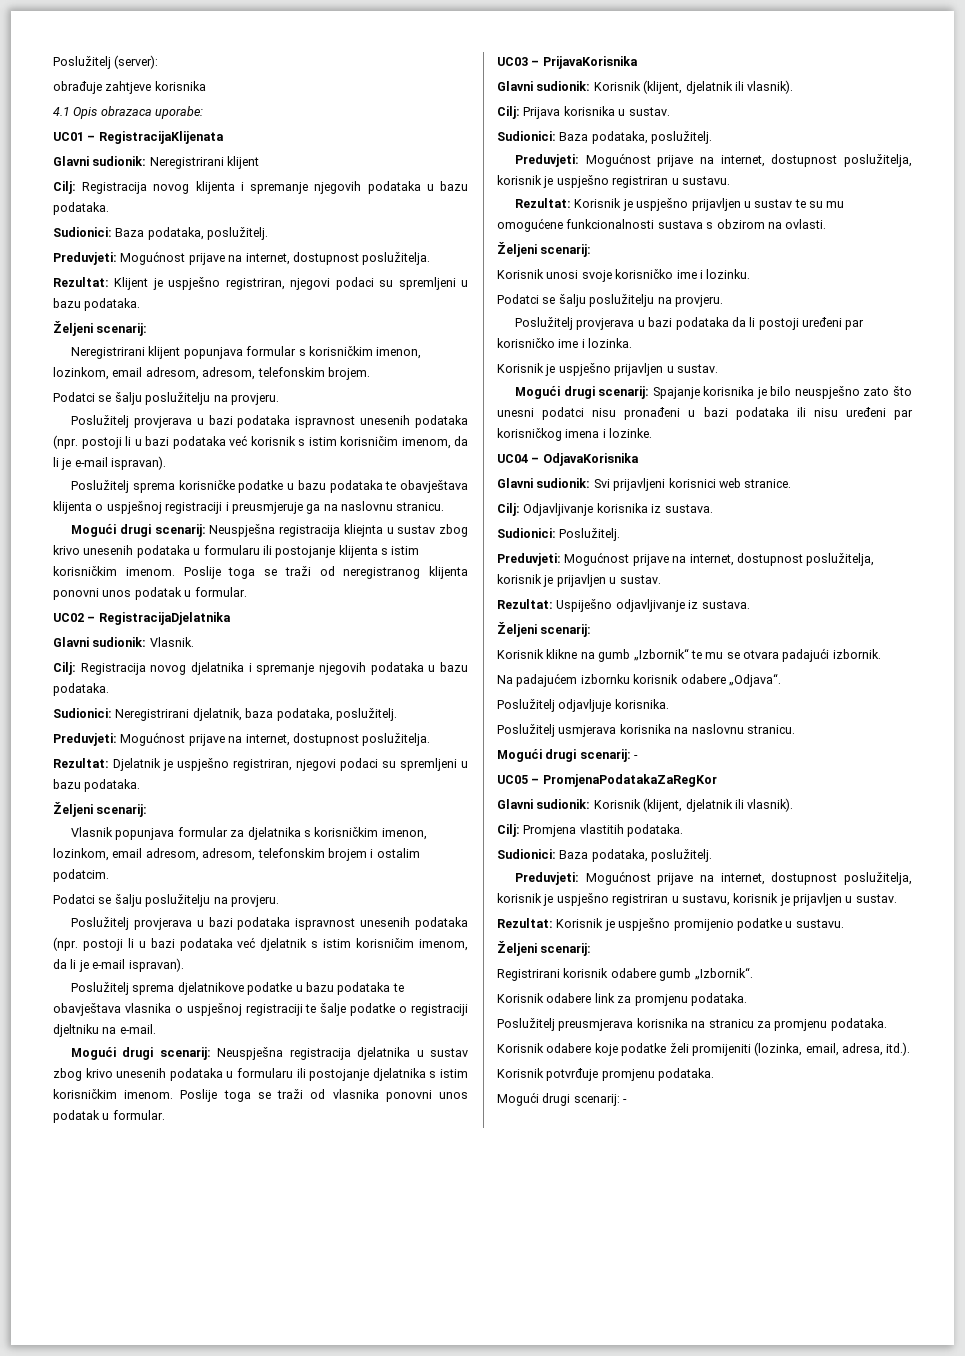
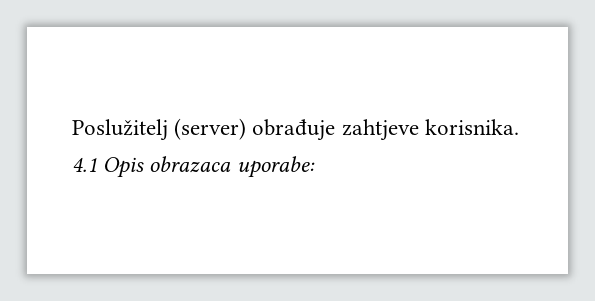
[53,55,159,69] Poslužitelj (server): // -> [72,118,247,141] Poslužitelj (server)
[154,81,206,91] korisnika -> [424,119,519,135] korisnika.
[53,131,224,144] [53,156,260,169] [53,181,469,194] [53,202,109,215] [53,227,269,240] [53,251,431,265] [53,277,469,290] [53,298,141,311] [53,321,148,336] [71,346,422,359] [53,367,370,380] [53,392,279,405] [71,415,468,428] [53,435,468,449] [53,456,167,470] [71,480,468,493] [53,501,445,514] [71,524,468,537] [53,545,420,558] [53,566,468,579] [53,587,247,600] [53,612,231,625] [53,637,194,647] [53,662,469,675] [53,683,109,696] [53,708,397,721] [53,732,431,746] [53,758,468,771] [53,779,141,792] [53,802,148,817] [71,827,427,840] [53,848,420,861] [53,869,109,882] [53,894,279,907] [71,917,468,930] [53,937,469,951] [53,958,184,972] [71,982,404,995] [53,1003,469,1016] [53,1024,156,1037] [71,1047,469,1060] [53,1068,469,1081] [53,1089,469,1102] [53,1110,165,1123] [497,56,638,69] [497,80,794,94] [497,106,670,119] [497,131,713,144] [515,153,912,167] [497,175,730,188] [515,198,845,211] [497,218,827,232] [497,242,592,257] [497,269,751,282] [497,294,723,307] [515,317,865,330] [497,338,633,348] [497,363,718,376] [515,386,912,399] [497,407,913,420] [497,428,653,441] [497,453,639,466] [497,478,792,491] [497,503,713,516] [497,528,621,541] [497,552,875,566] [497,574,661,587] [497,599,750,612] [497,622,592,637] [497,648,881,662] [497,673,781,687] [497,699,669,712] [497,724,795,737] [497,749,639,762] [497,774,717,787] [497,798,794,812] [497,824,684,837] [497,849,713,862] [515,871,912,885] [497,893,897,906] [497,918,844,931] [497,941,592,956] [497,967,753,981] [497,993,747,1006] [497,1018,887,1031] [497,1042,911,1056] [497,1068,715,1081] [497,1092,628,1106] // UC01 – RegistracijaKlijenata // Glavni sudionik: Neregistrirani klijent // Cilj: Registracija novog klijenta i spremanje njegovih podataka u bazu podataka. // Sudionici: Baza podataka, poslužitelj. // Preduvjeti: Mogućnost prijave na internet, dostupnost poslužitelja. // Rezultat: Klijent je uspješno registriran, njegovi podaci su spremljeni u bazu podataka. // Željeni scenarij: // Neregistrirani klijent popunjava formular s korisničkim imenon, lozinkom, email adresom, adresom, telefonskim brojem. // Podatci se šalju poslužitelju na provjeru. // Poslužitelj provjerava u bazi podataka ispravnost unesenih podataka (npr. postoji li u bazi podataka već korisnik s istim korisničim imenom, da li je e-mail ispravan). // Poslužitelj sprema korisničke podatke u bazu podataka te obavještava klijenta o uspješnoj registraciji i preusmjeruje ga na naslovnu stranicu. // Mogući drugi scenarij: Neuspješna registracija kliejnta u sustav zbog krivo unesenih podataka u formularu ili postojanje klijenta s istim korisničkim imenom. Poslije toga se traži od neregistranog klijenta ponovni unos podatak u formular. // UC02 – RegistracijaDjelatnika // Glavni sudionik: Vlasnik. // Cilj: Registracija novog djelatnika i spremanje njegovih podataka u bazu podataka. // Sudionici: Neregistrirani djelatnik, baza podataka, poslužitelj. // Preduvjeti: Mogućnost prijave na internet, dostupnost poslužitelja. // Rezultat: Djelatnik je uspješno registriran, njegovi podaci su spremljeni u bazu podataka. // Željeni scenarij: // Vlasnik popunjava formular za djelatnika s korisničkim imenon, lozinkom, email adresom, adresom, telefonskim brojem i ostalim podatcim. // Podatci se šalju poslužitelju na provjeru. // Poslužitelj provjerava u bazi podataka ispravnost unesenih podataka (npr. postoji li u bazi podataka već djelatnik s istim korisničim imenom, da li je e-mail ispravan). // Poslužitelj sprema djelatnikove podatke u bazu podataka te obavještava vlasnika o uspješnoj registraciji te šalje podatke o registraciji djeltniku na e-mail. // Mogući drugi scenarij: Neuspješna registracija djelatnika u sustav zbog krivo unesenih podataka u formularu ili postojanje djelatnika s istim korisničkim imenom. Poslije toga se traži od vlasnika ponovni unos podatak u formular. // UC03 – PrijavaKorisnika // Glavni sudionik: Korisnik (klijent, djelatnik ili vlasnik). // Cilj: Prijava korisnika u sustav. // Sudionici: Baza podataka, poslužitelj. // Preduvjeti: Mogućnost prijave na internet, dostupnost poslužitelja, korisnik je uspješno registriran u sustavu. // Rezultat: Korisnik je uspješno prijavljen u sustav te su mu omogućene funkcionalnosti sustava s obzirom na ovlasti. // Željeni scenarij: // Korisnik unosi svoje korisničko ime i lozinku. // Podatci se šalju poslužitelju na provjeru. // Poslužitelj provjerava u bazi podataka da li postoji uređeni par korisničko ime i lozinka. // Korisnik je uspješno prijavljen u sustav. // Mogući drugi scenarij: Spajanje korisnika je bilo neuspješno zato što unesni podatci nisu pronađeni u bazi podataka ili nisu uređeni par korisničkog imena i lozinke. // UC04 – OdjavaKorisnika // Glavni sudionik: Svi prijavljeni korisnici web stranice. // Cilj: Odjavljivanje korisnika iz sustava. // Sudionici: Poslužitelj. // Preduvjeti: Mogućnost prijave na internet, dostupnost poslužitelja, korisnik je prijavljen u sustav. // Rezultat: Uspiješno odjavljivanje iz sustava. // Željeni scenarij: // Korisnik klikne na gumb „Izbornik“ te mu se otvara padajući izbornik. // Na padajućem izbornku korisnik odabere „Odjava“. // Poslužitelj odjavljuje korisnika. // Poslužitelj usmjerava korisnika na naslovnu stranicu. // Mogući drugi scenarij: - // UC05 – PromjenaPodatakaZaRegKor // Glavni sudionik: Korisnik (klijent, djelatnik ili vlasnik). // Cilj: Promjena vlastitih podataka. // Sudionici: Baza podataka, poslužitelj. // Preduvjeti: Mogućnost prijave na internet, dostupnost poslužitelja, korisnik je uspješno registriran u sustavu, korisnik je prijavljen u sustav. // Rezultat: Korisnik je uspješno promijenio podatke u sustavu. // Željeni scenarij: // Registrirani korisnik odabere gumb „Izbornik“. // Korisnik odabere link za promjenu podataka. // Poslužitelj preusmjerava korisnika na stranicu za promjenu podataka. // Korisnik odabere koje podatke želi promijeniti (lozinka, email, adresa, itd.). // Korisnik potvrđuje promjenu podataka. // Mogući drugi scenarij: - -> (315, 167) none

